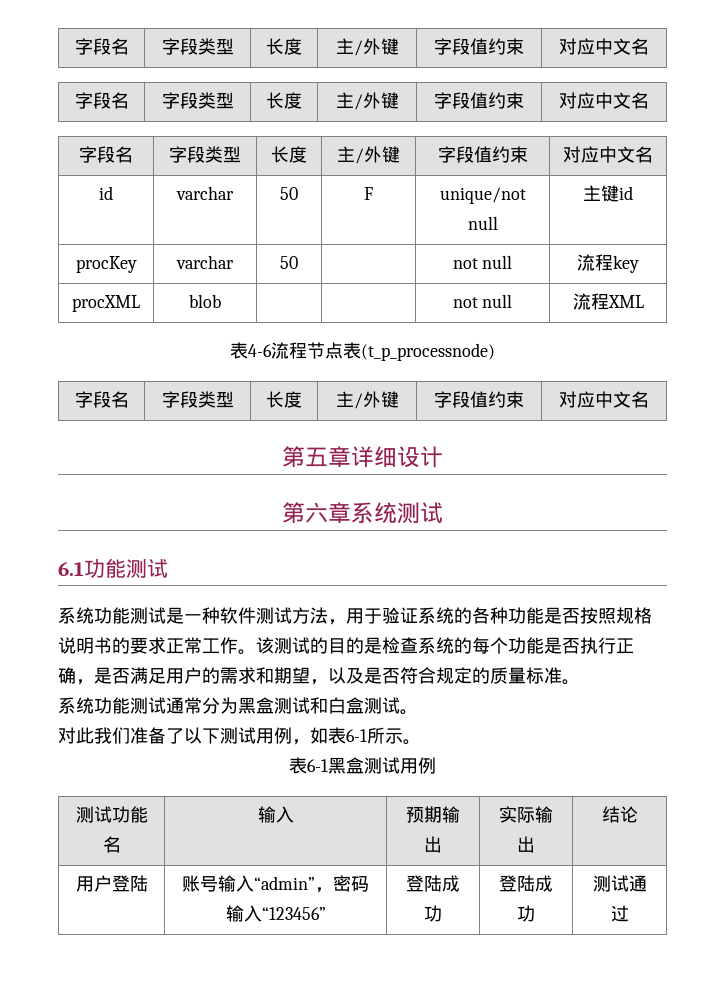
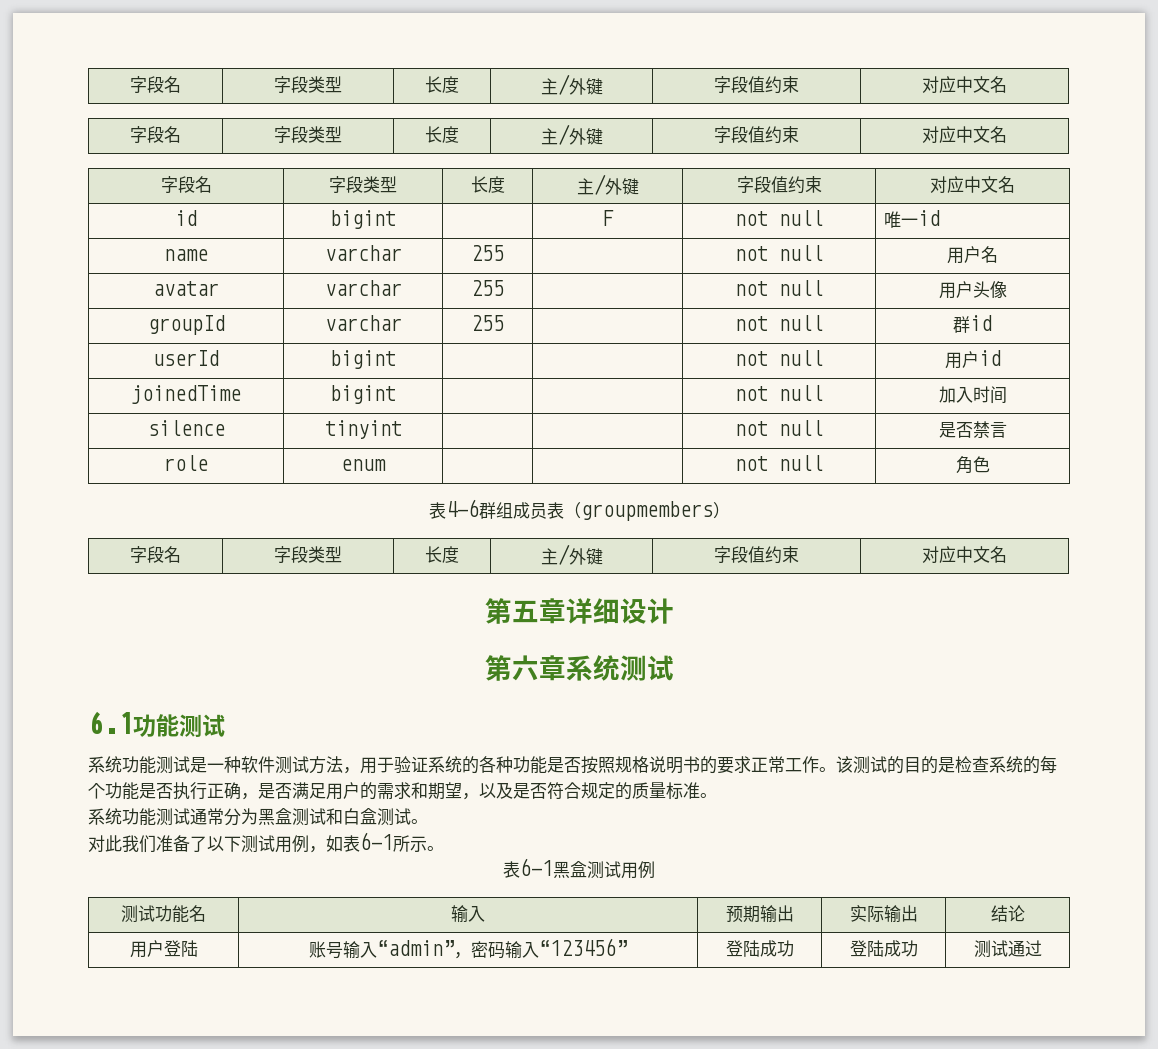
[176,186,234,200] [280,187,298,200] varchar | 50 -> [330,210,396,229] bigint |
[439,187,526,204] [467,216,498,230] [583,185,633,202] [75,256,137,273] [176,255,234,269] [280,256,298,269] [452,255,513,269] [577,254,639,273] [72,295,140,312] [189,294,221,308] [452,294,513,308] [572,293,644,310] [230,342,495,361] unique/not null | 主键id // procKey | varchar | 50 | | not null | 流程key // procXML | blob | | | not null | 流程XML // 表4-6流程节点表(t_p_processnode) -> [735,210,823,226] [884,210,941,228] [164,249,208,261] [324,245,402,261] [471,245,504,261] [735,245,823,261] [947,246,998,264] [153,281,219,296] [324,280,402,296] [471,280,504,296] [735,280,823,296] [938,281,1007,299] [147,315,225,335] [324,315,402,331] [471,315,504,331] [735,315,823,331] [953,315,992,333] [153,350,219,366] [330,350,396,369] [735,350,823,366] [944,350,1001,369] [131,385,241,404] [330,385,396,404] [735,385,823,401] [938,386,1007,404] [147,420,225,436] [324,420,402,439] [735,420,823,436] [938,421,1007,438] [164,455,208,471] [341,459,386,471] [735,455,823,471] [955,456,990,474] [428,499,730,521] not null | 唯一id // name | varchar | 255 | | not null | 用户名 // avatar | varchar | 255 | | not null | 用户头像 // groupId | varchar | 255 | | not null | 群id // userId | bigint | | | not null | 用户id // joinedTime | bigint | | | not null | 加入时间 // silence | tinyint | | | not null | 是否禁言 // role | enum | | | not null | 角色 // 表4-6群组成员表（groupmembers）

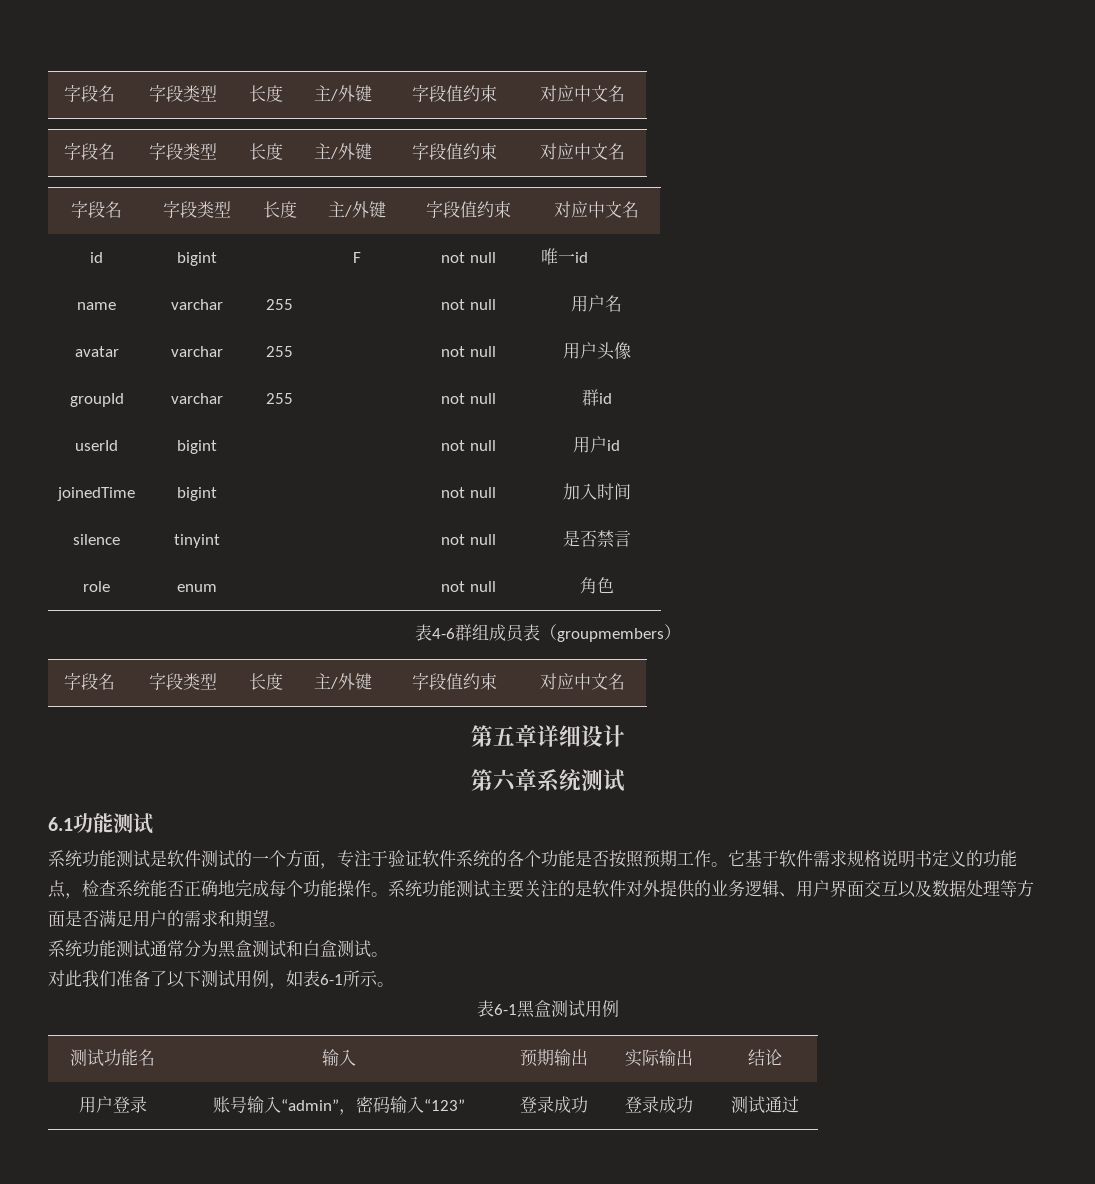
[207,756,241,773] 一种 -> (167, 858) none
[309,756,428,774] 方法，用于验证 -> [235,850,456,869] 的一个方面，专注于验证软件
[496,756,513,773] 种 -> [524,850,541,867] 个
[615,756,1057,774] [88,782,258,800] 规格说明书的要求正常工作。该测试的目的是检查系统的每个功能是否执行正确， -> [643,850,1017,868] [48,880,1034,899] [48,910,65,927] 预期工作。它基于软件需求规格说明书定义的功能点，检查系统能否正确地完成每个功能操作。系统功能测试主要关注的是软件对外提供的业务逻辑、用户界面交互以及数据处理等方面
[462,782,700,800] ，以及是否符合规定的质量标准 -> (269, 918) none
[180,940,198,957] 陆 -> [129,1096,147,1113] 录
[539,938,627,956] [725,940,760,957] “123456” | 登陆 -> [424,1099,465,1111] [520,1096,554,1113] “123” | 登录
[866,940,884,957] 陆 -> [642,1096,659,1113] 录

